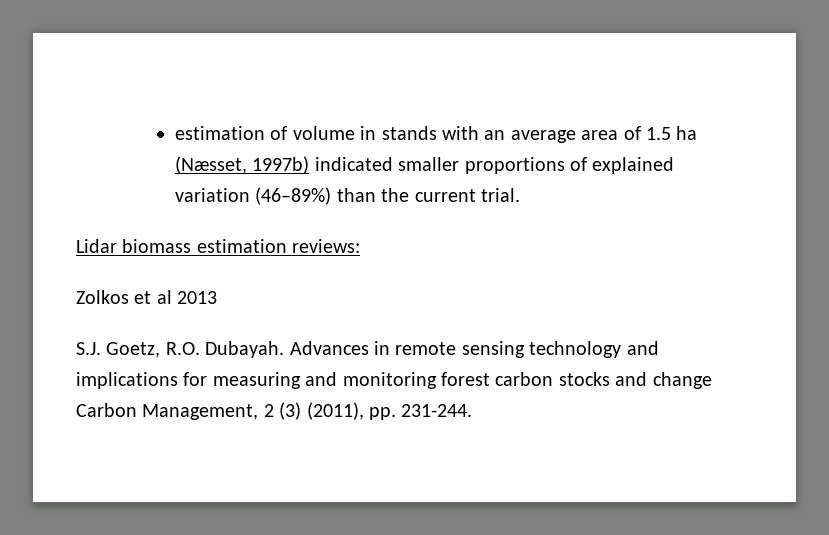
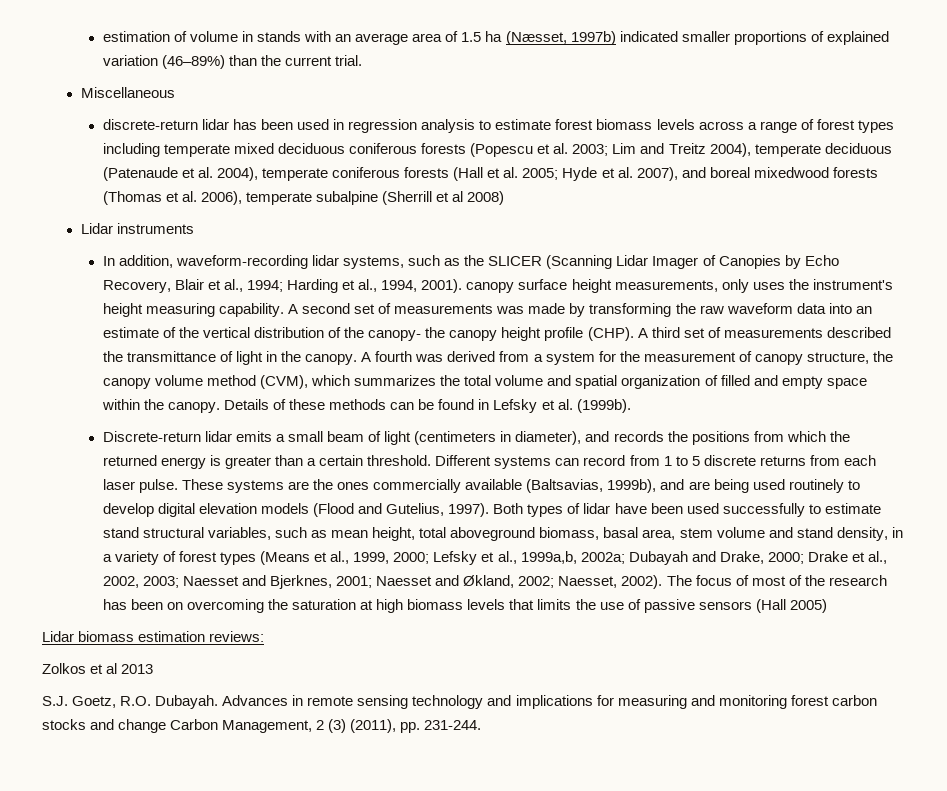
(520, 195) none -> [80,87,175,98] [102,119,894,133] [102,143,892,157] [102,167,878,181] [102,191,505,205] [80,223,194,234] [102,255,839,269] [102,279,893,293] [102,303,872,317] [102,327,891,341] [102,351,893,365] [102,375,867,389] [101,399,631,413] [102,431,850,445] [102,455,876,469] [102,479,860,493] [102,503,881,517] [102,527,903,541] [102,551,887,565] [102,575,887,589] [102,599,827,613] // Miscellaneous // discrete-return lidar has been used in regression analysis to estimate forest biomass levels across a range of forest types including temperate mixed deciduous coniferous forests (Popescu et al. 2003; Lim and Treitz 2004), temperate deciduous (Patenaude et al. 2004), temperate coniferous forests (Hall et al. 2005; Hyde et al. 2007), and boreal mixedwood forests (Thomas et al. 2006), temperate subalpine (Sherrill et al 2008) // Lidar instruments // In addition, waveform-recording lidar systems, such as the SLICER (Scanning Lidar Imager of Canopies by Echo Recovery, Blair et al., 1994; Harding et al., 1994, 2001). canopy surface height measurements, only uses the instrument's height measuring capability. A second set of measurements was made by transforming the raw waveform data into an estimate of the vertical distribution of the canopy- the canopy height profile (CHP). A third set of measurements described the transmittance of light in the canopy. A fourth was derived from a system for the measurement of canopy structure, the canopy volume method (CVM), which summarizes the total volume and spatial organization of filled and empty space within the canopy. Details of these methods can be found in Lefsky et al. (1999b). // Discrete-return lidar emits a small beam of light (centimeters in diameter), and records the positions from which the returned energy is greater than a certain threshold. Different systems can record from 1 to 5 discrete returns from each laser pulse. These systems are the ones commercially available (Baltsavias, 1999b), and are being used routinely to develop digital elevation models (Flood and Gutelius, 1997). Both types of lidar have been used successfully to estimate stand structural variables, such as mean height, total aboveground biomass, basal area, stem volume and stand density, in a variety of forest types (Means et al., 1999, 2000; Lefsky et al., 1999a,b, 2002a; Dubayah and Drake, 2000; Drake et al., 2002, 2003; Naesset and Bjerknes, 2001; Naesset and Økland, 2002; Naesset, 2002). The focus of most of the research has been on overcoming the saturation at high biomass levels that limits the use of passive sensors (Hall 2005)

